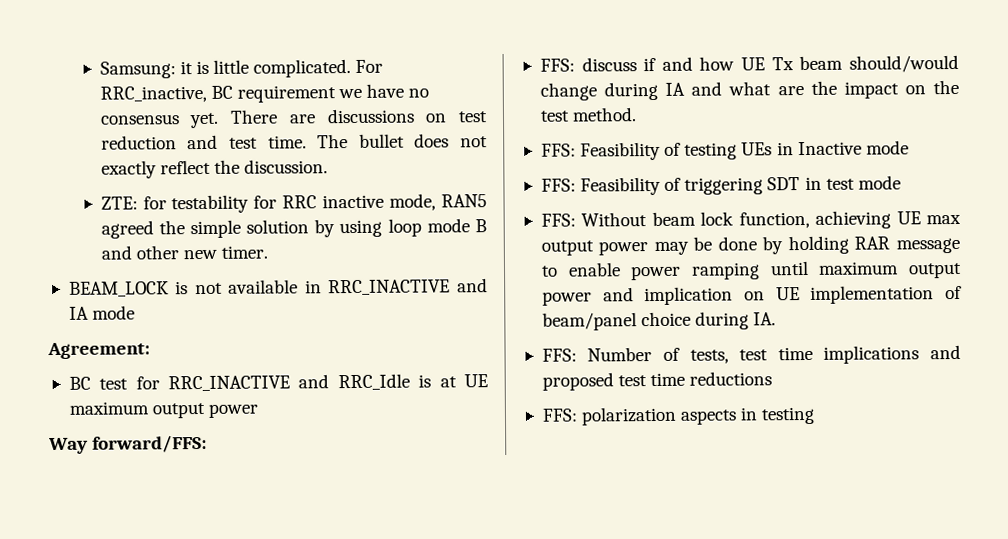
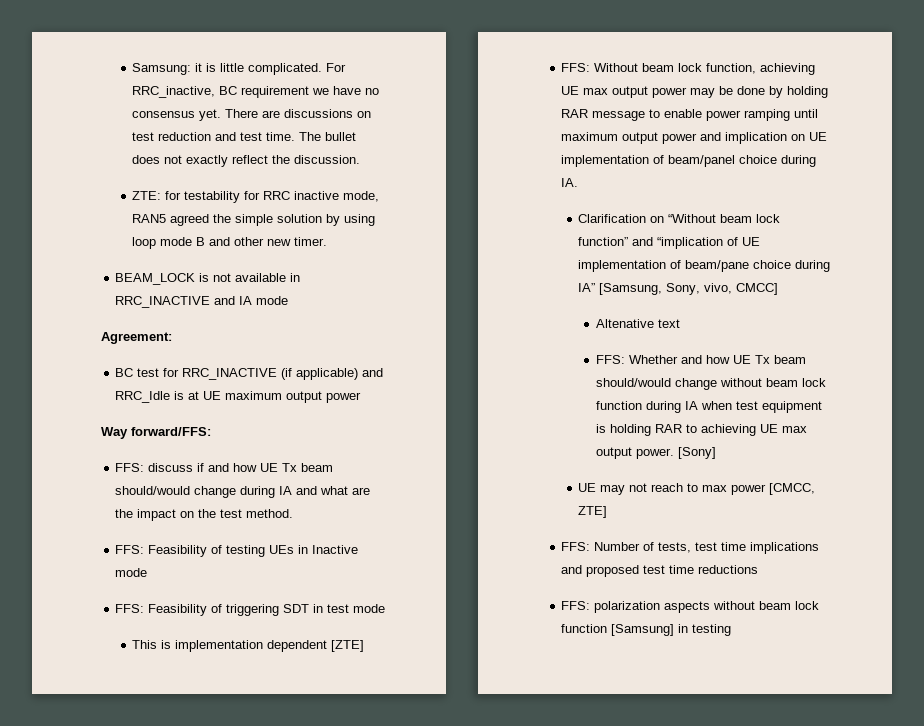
(291, 383) none -> [281,368,359,380] (if applicable)
(901, 182) none -> [132,640,365,652] // This is implementation dependent [ZTE]
(777, 319) none -> [578,214,781,223] [578,237,761,249] [578,260,831,272] [578,283,779,295] [595,319,680,328] [595,355,806,364] [595,378,826,390] [595,401,822,413] [595,424,807,436] [595,447,716,459] [578,483,816,495] [578,506,608,518] // Clarification on “Without beam lock function” and “implication of UE implementation of beam/pane choice during IA” [Samsung, Sony, vivo, CMCC] // Altenative text // FFS: Whether and how UE Tx beam should/would change without beam lock function during IA when test equipment is holding RAR to achieving UE max output power. [Sony] // UE may not reach to max power [CMCC, ZTE]
(738, 417) none -> [713,601,820,610] [561,624,675,636] without beam lock function [Samsung]

